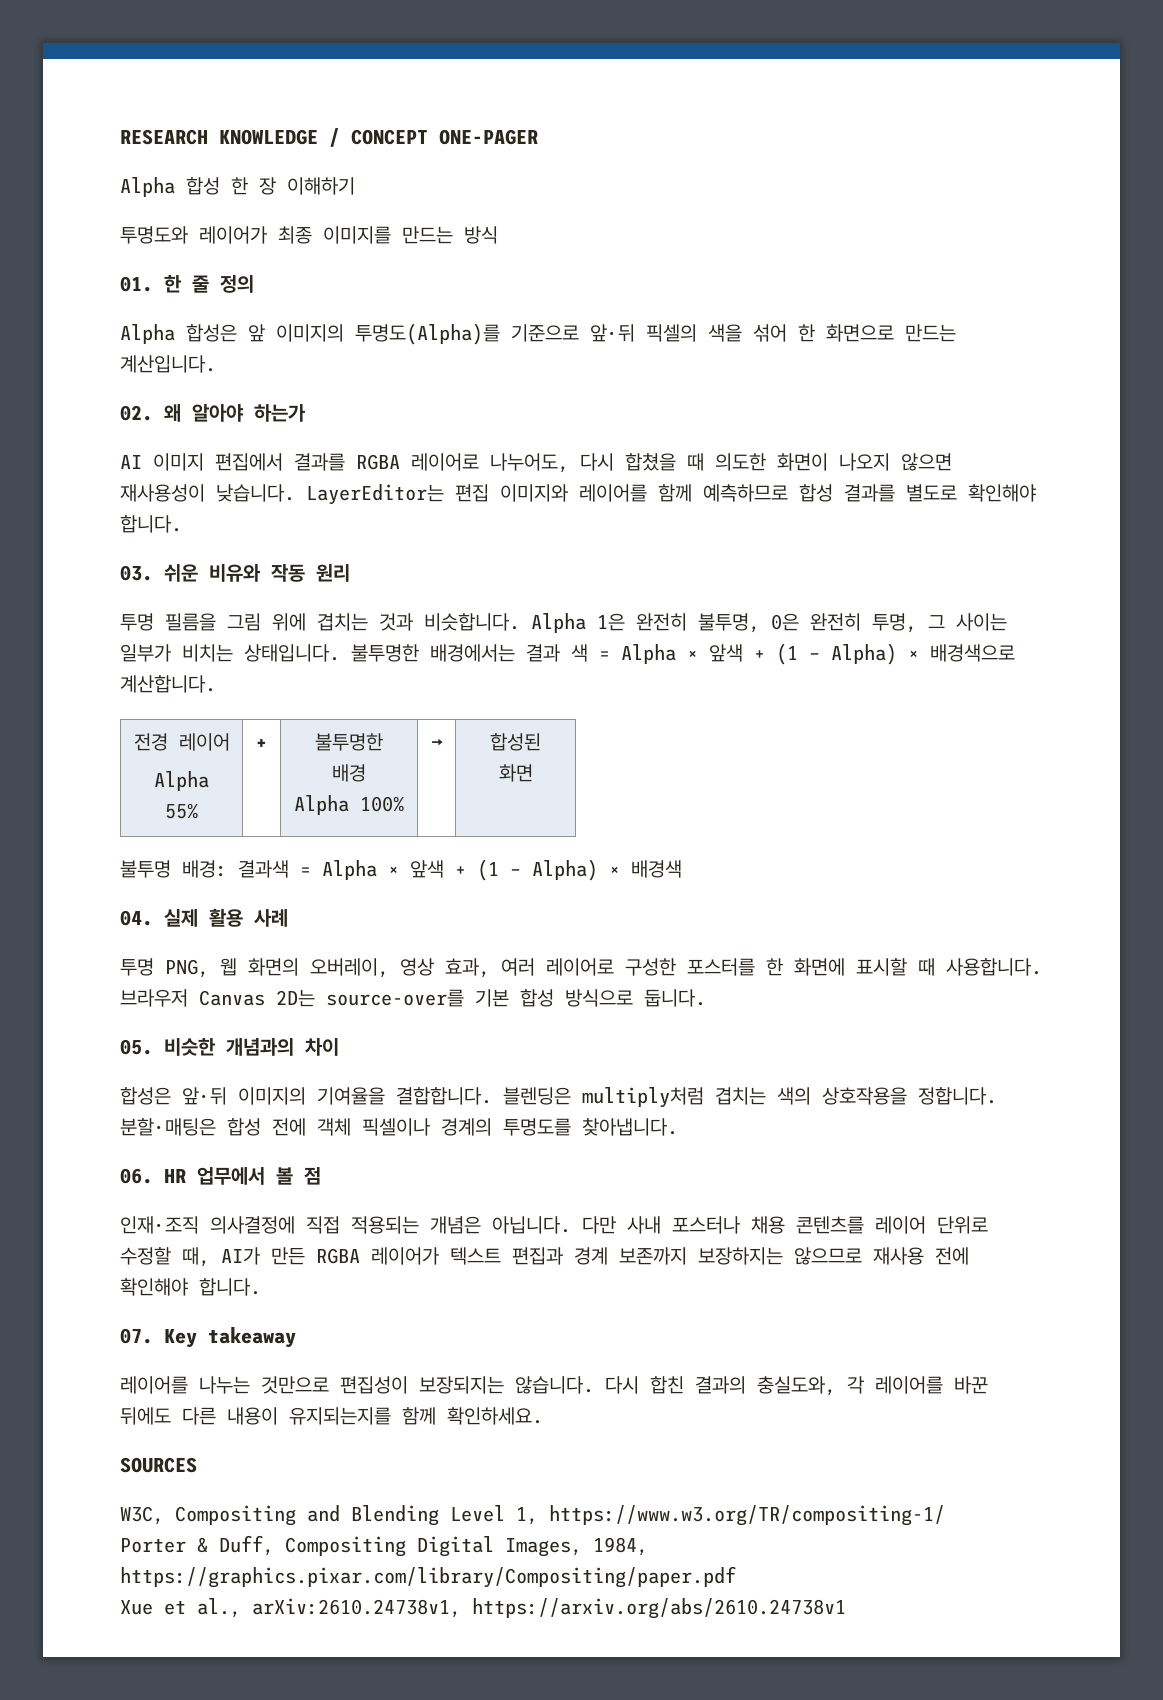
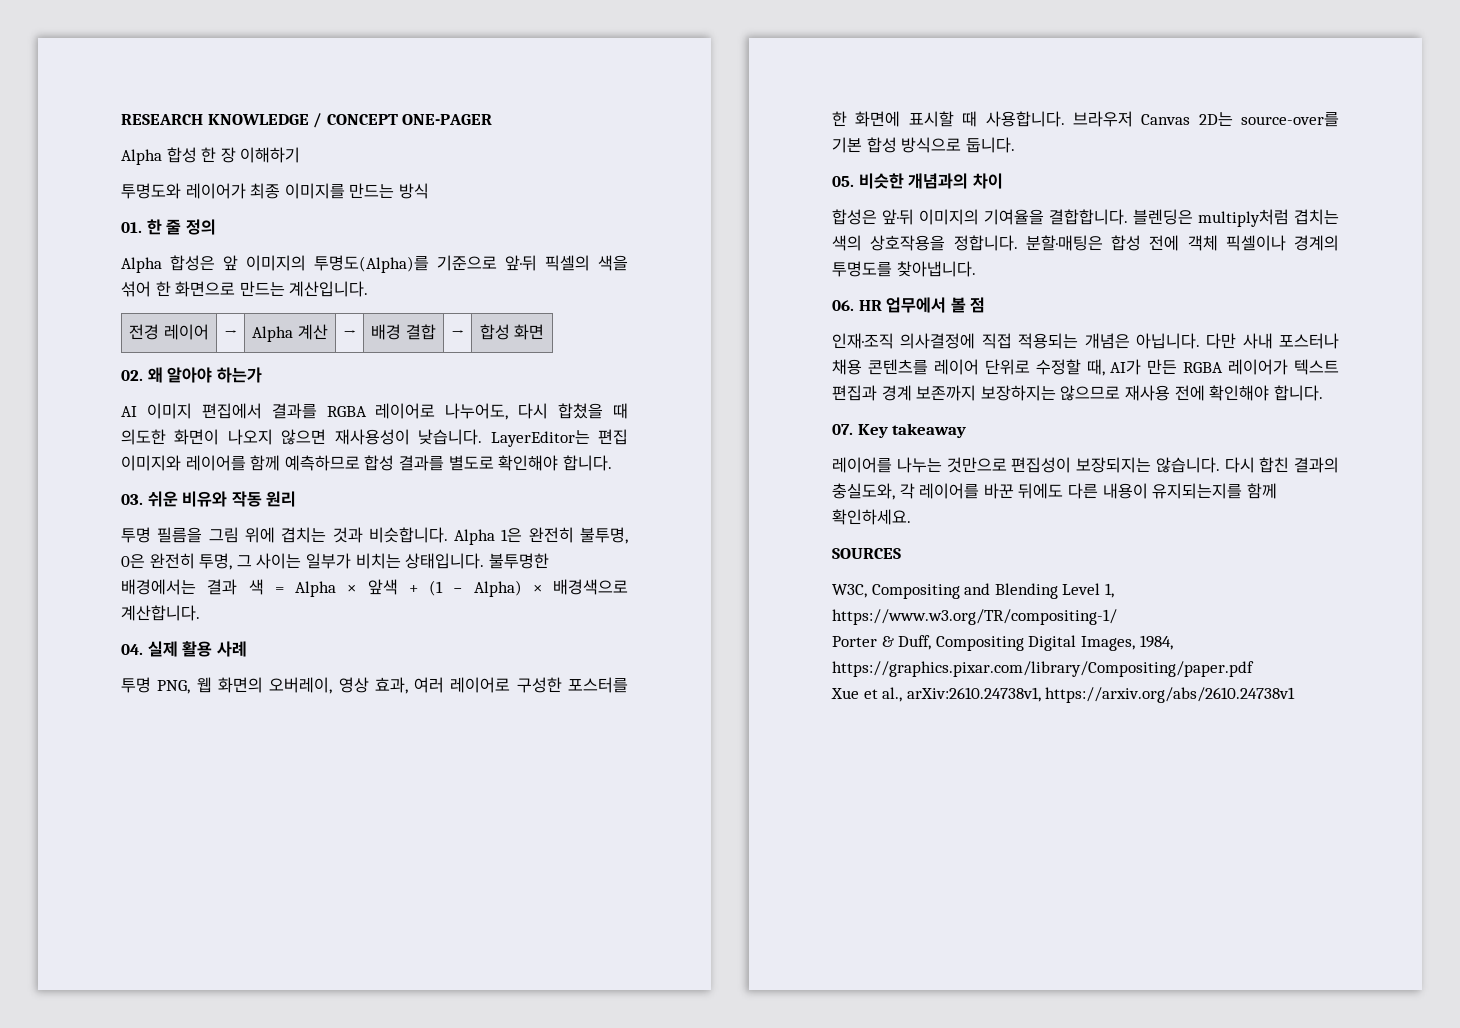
(216, 364) none -> [129,324,209,340] [224,330,237,338] [252,324,328,342] [343,330,356,338] [371,324,436,340] [451,330,464,338] [479,324,545,340] // 전경 레이어 | → | Alpha 계산 | → | 배경 결합 | → | 합성 화면
[133,733,230,751] [154,771,209,791] [165,803,198,819] [256,738,267,749] [315,733,383,751] [332,764,366,782] [294,795,404,815] [431,738,443,749] [490,733,541,751] [498,764,533,782] [120,859,682,881] // 전경 레이어 // Alpha 55% | + | 불투명한 배경 // Alpha 100% | → | 합성된 화면 // 불투명 배경: 결과색 = Alpha × 앞색 + (1 − Alpha) × 배경색 -> (200, 613) none

